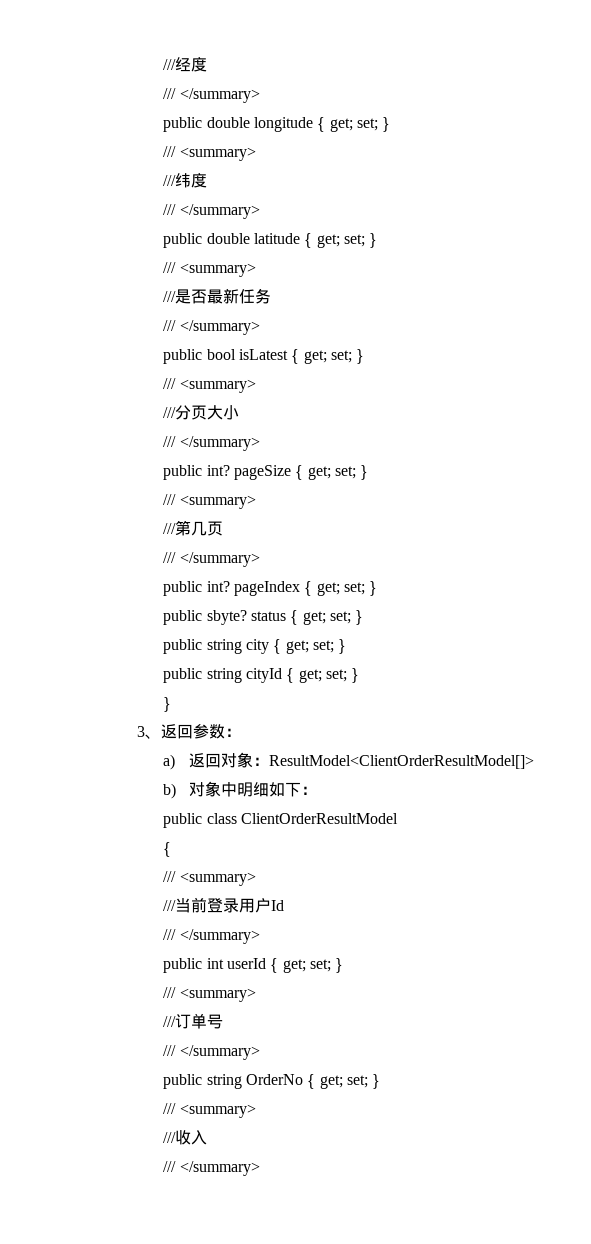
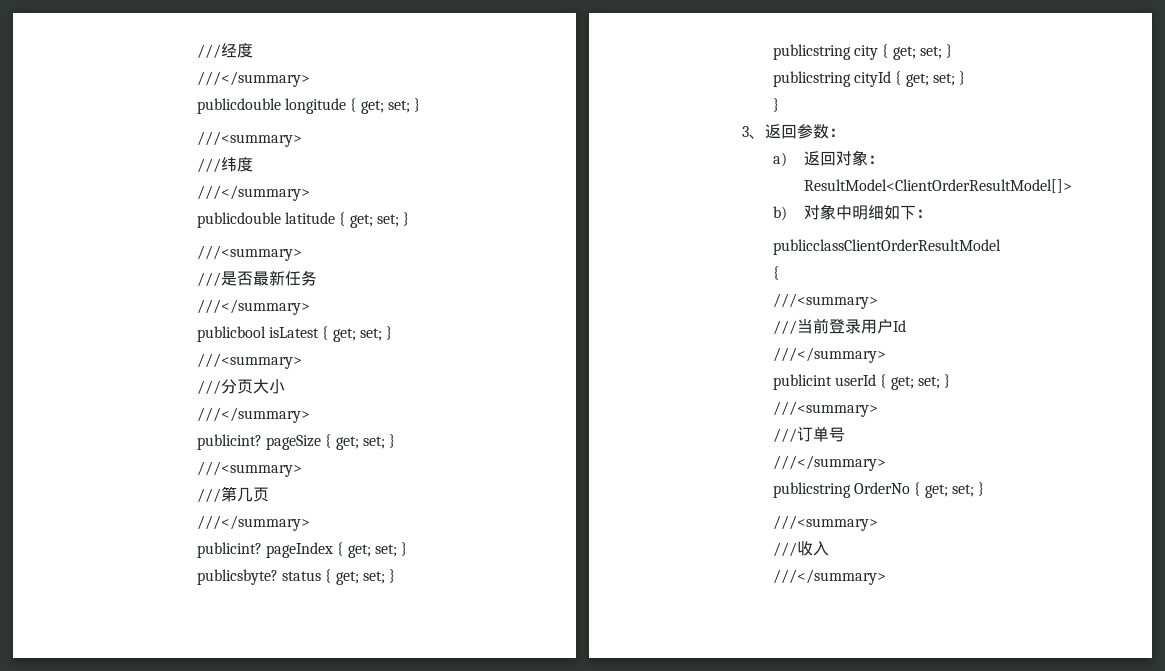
[163,88,260,103] [163,117,250,132] /// </summary> // public double -> [196,71,310,87] [196,98,281,114] ///</summary> // publicdouble
[163,146,256,161] /// <summary> -> [196,131,302,147] ///<summary>
[163,204,260,219] [163,233,250,248] /// </summary> // public double -> [196,185,310,201] [196,212,281,228] ///</summary> // publicdouble
[163,262,256,277] /// <summary> -> [196,245,302,261] ///<summary>
[163,320,260,335] [163,349,236,364] /// </summary> // public bool -> [196,299,310,315] [196,326,266,342] ///</summary> // publicbool
[163,378,256,393] /// <summary> -> [196,353,302,369] ///<summary>
[163,436,260,451] [163,465,230,480] /// </summary> // public int? -> [196,407,310,423] [196,434,262,450] ///</summary> // publicint?
[163,494,256,509] /// <summary> -> [196,461,302,477] ///<summary>
[163,552,260,567] [163,581,230,596] /// </summary> // public int? -> [196,515,310,531] [196,542,262,558] ///</summary> // publicint?
[163,610,247,625] public sbyte? -> [196,569,278,585] publicsbyte?
[163,639,242,654] public string -> [772,44,851,60] publicstring
[163,668,242,683] public string -> [772,71,851,87] publicstring
[163,813,398,828] public class ClientOrderResultModel -> [772,239,1001,255] publicclassClientOrderResultModel
[163,871,256,886] /// <summary> -> [772,293,878,309] ///<summary>
[163,929,260,944] [163,958,224,973] /// </summary> // public int -> [772,347,886,363] [772,374,832,390] ///</summary> // publicint
[163,987,256,1002] /// <summary> -> [772,401,878,417] ///<summary>
[163,1045,260,1060] [163,1074,242,1089] /// </summary> // public string -> [772,455,886,471] [772,482,851,498] ///</summary> // publicstring
[163,1103,256,1118] /// <summary> -> [772,515,878,531] ///<summary>
[163,1161,260,1176] /// </summary> -> [772,569,886,585] ///</summary>

